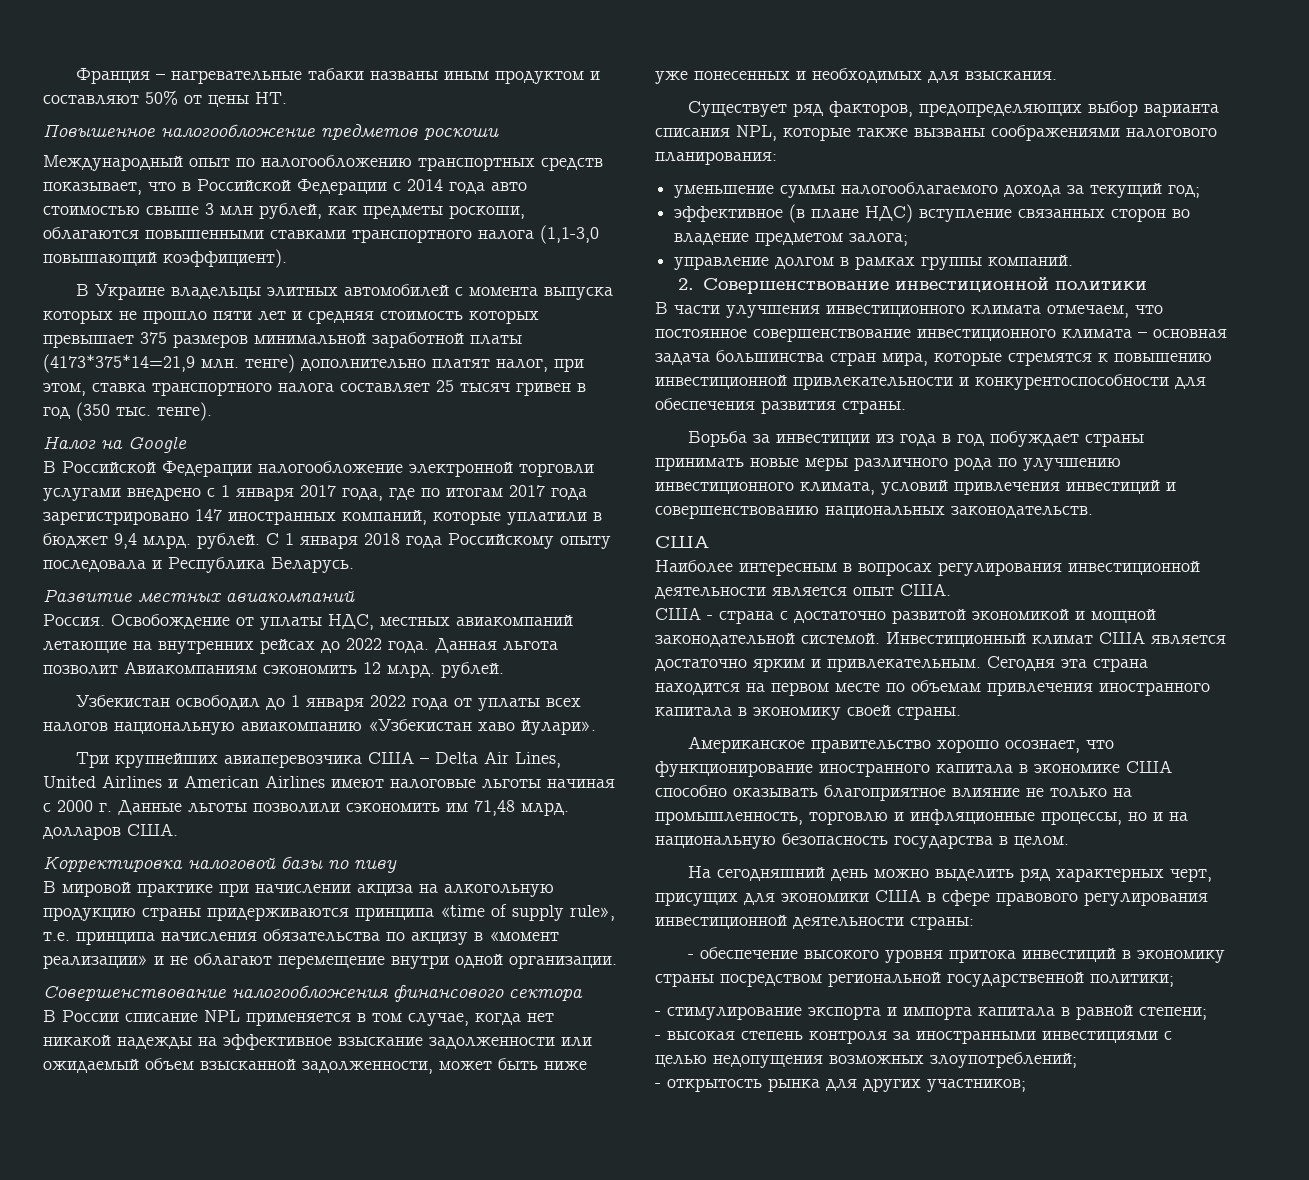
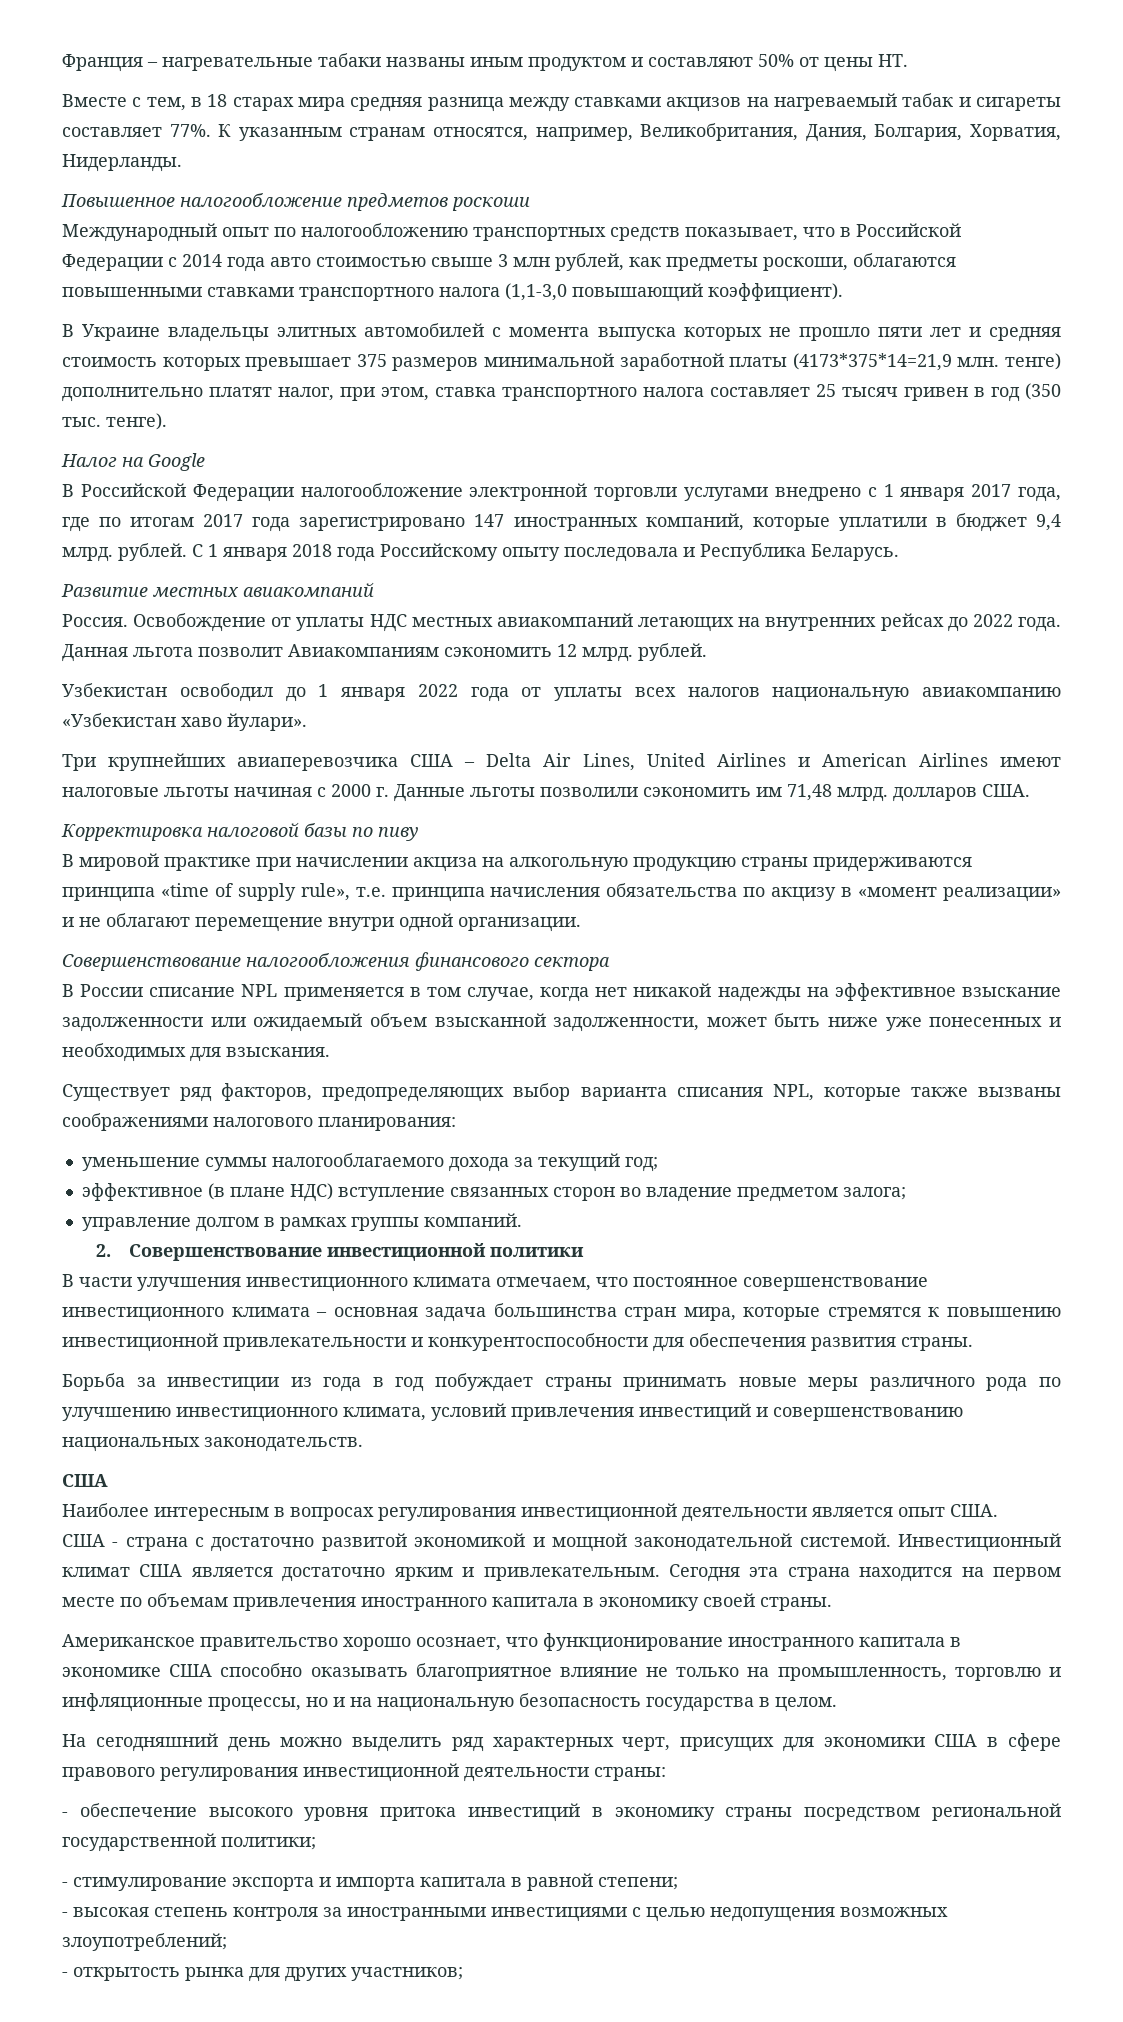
(287, 98) none -> [62,93,1061,112] [62,123,1061,142] [62,154,182,172] // Вместе с тем, в 18 старах мира средняя разница между ставками акцизов на нагреваемый табак и сигареты составляет 77%. К указанным странам относятся, например, Великобритания, Дания, Болгария, Хорватия, Нидерланды.
[328,614,573,630] [43,641,127,653] НДС, местных авиакомпаний летающие -> [369,613,735,632] НДС местных авиакомпаний летающих

